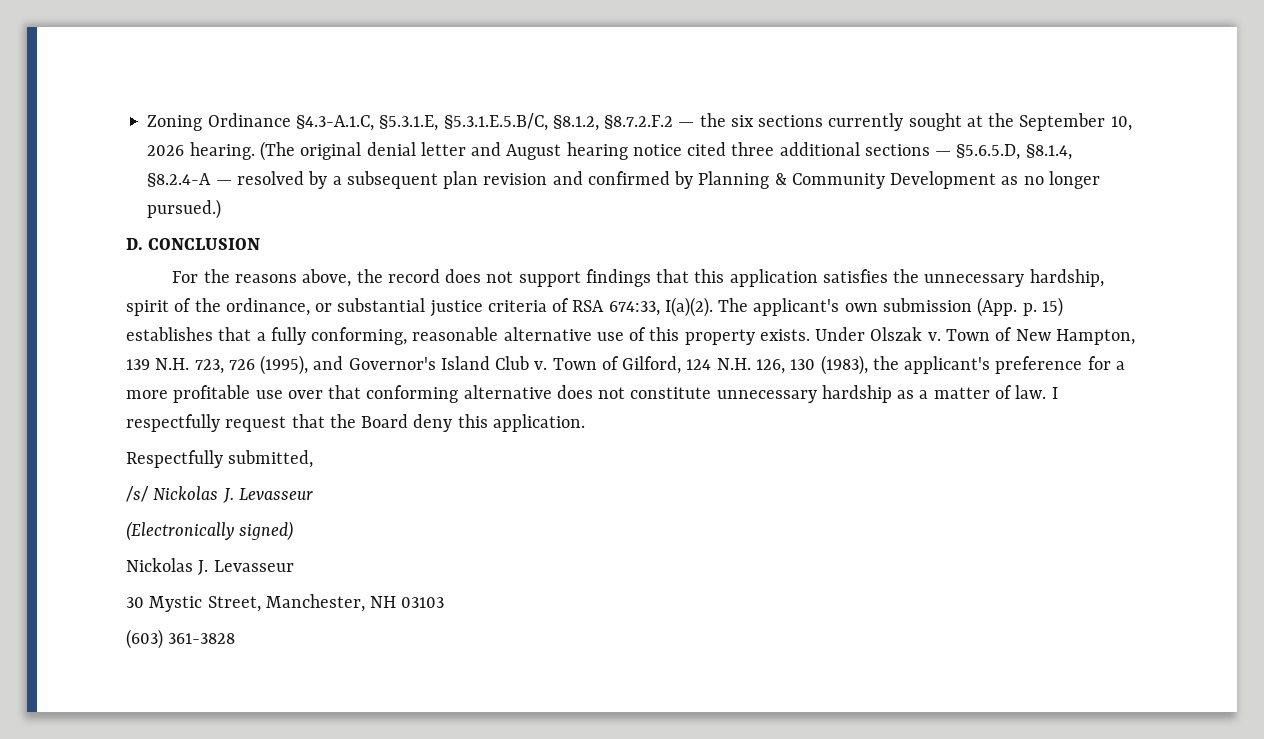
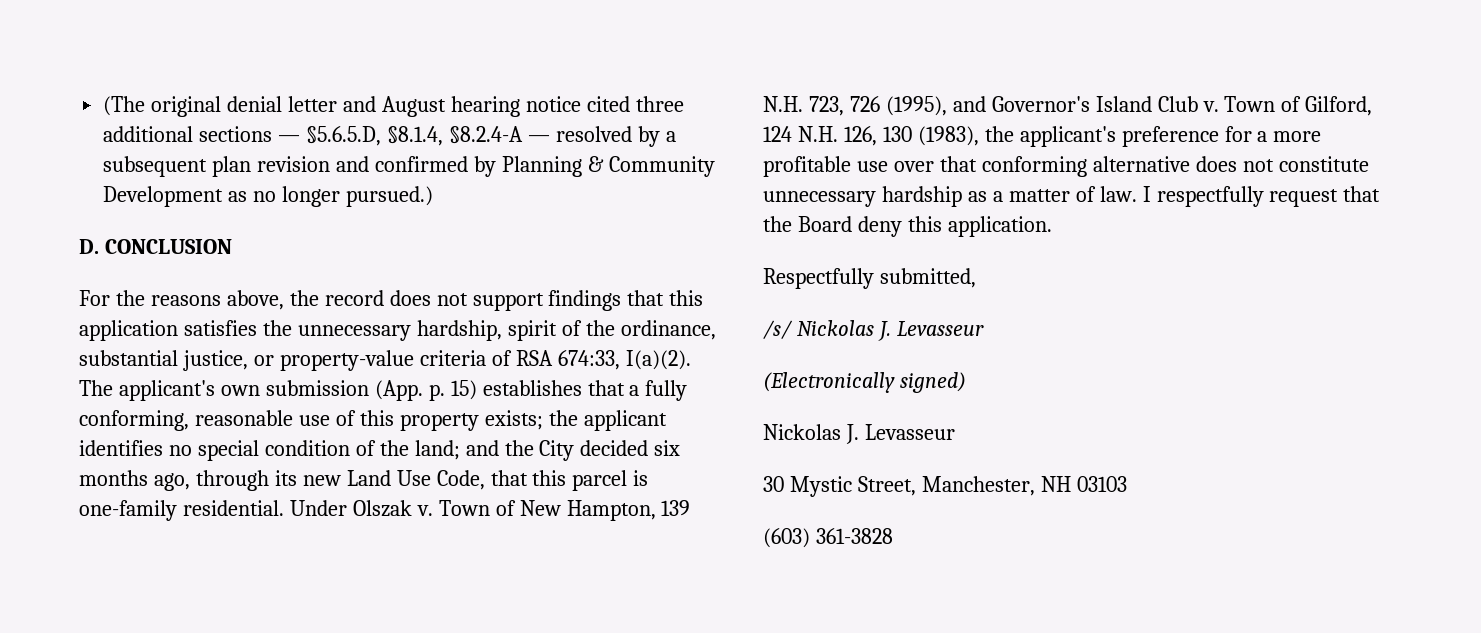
[147,113,1132,131] [147,142,255,160] Zoning Ordinance §4.3-A.1.C, §5.3.1.E, §5.3.1.E.5.B/C, §8.1.2, §8.7.2.F.2 — the six sections currently sought at the September 10, 2026 hearing. -> (103, 106) none
[315,298,483,317] or substantial justice -> [79,350,414,371] substantial justice, or property-value
[503,327,592,341] alternative -> (293, 418) none
[759,329,810,341] exists. -> [484,410,667,431] [79,440,681,461] [79,470,649,491] [79,500,284,521] exists; the applicant identifies no special condition of the land; and the City decided six months ago, through its new Land Use Code, that this parcel is one-family residential.

